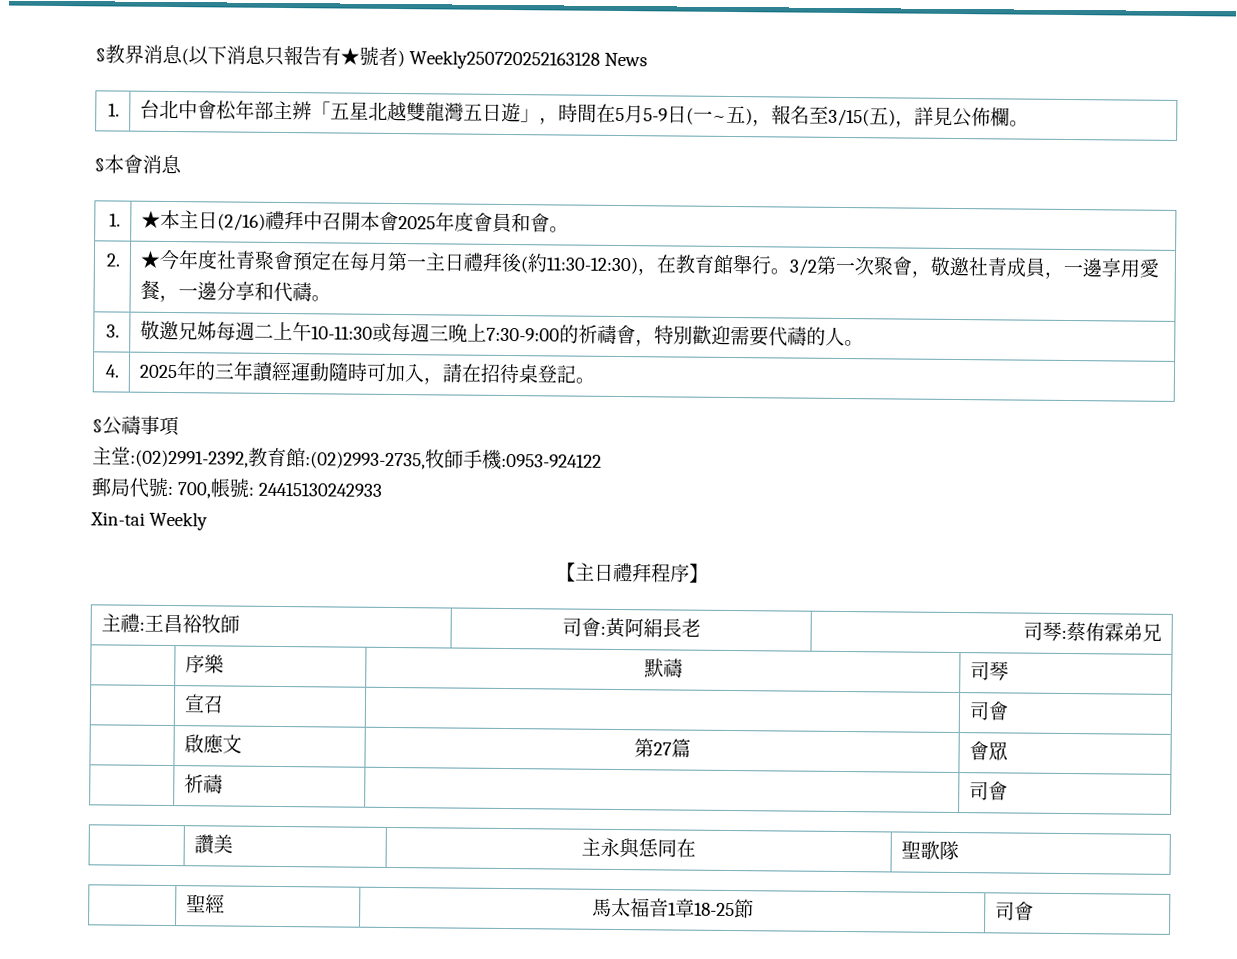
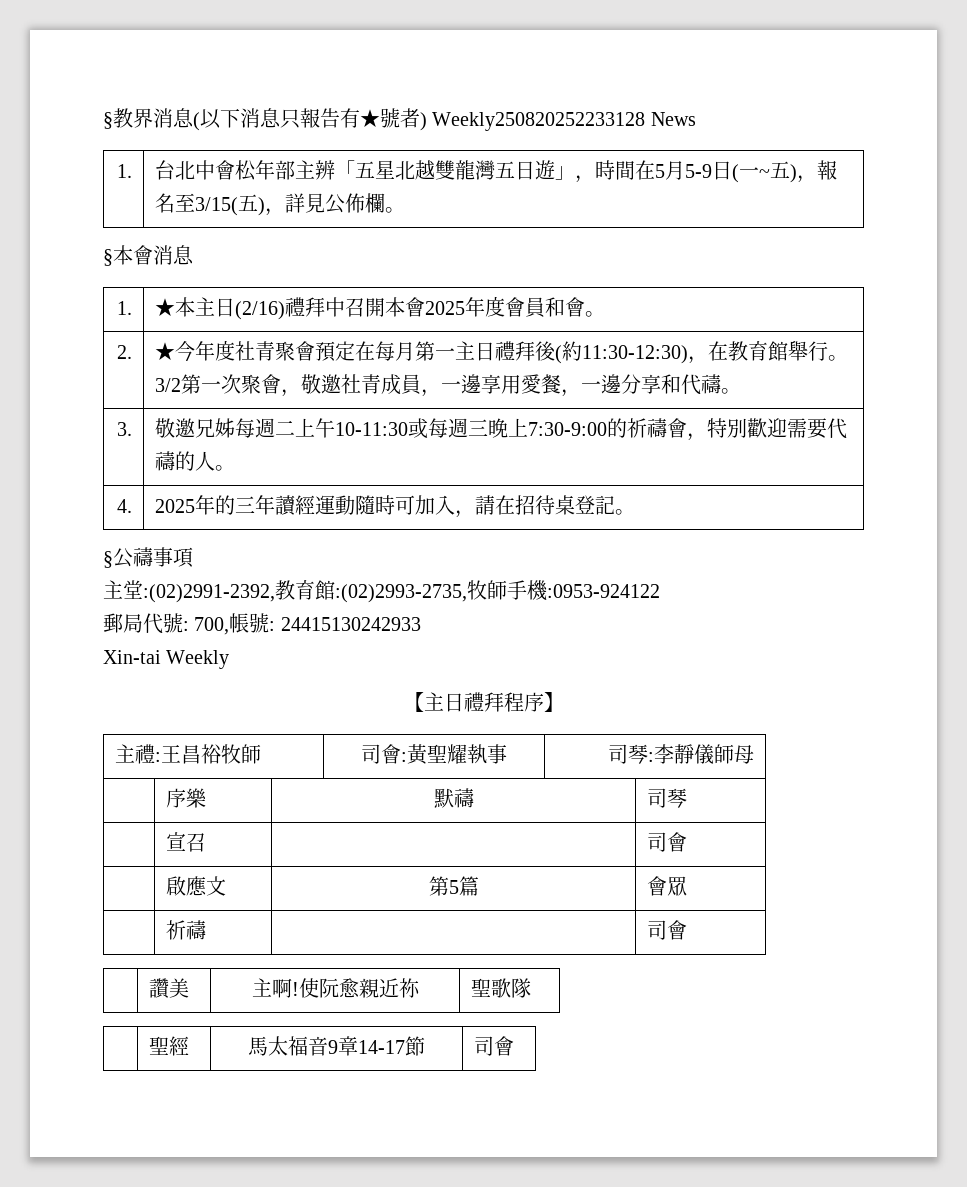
[409,50,601,70] Weekly250720252163128 -> [432,112,646,131] Weekly250820252233128
[623,618,701,638] 阿絹長老 -> [427,744,507,764] 聖耀執事
[1065,621,1162,642] 蔡侑霖弟兄 -> [653,744,754,764] 李靜儀師母
[652,742,672,756] 27 -> [448,880,459,894] 5
[600,837,696,859] 永與恁同在 -> [271,978,420,998] 啊!使阮愈親近祢
[667,898,735,918] 1章18-25 -> [328,1036,405,1056] 9章14-17

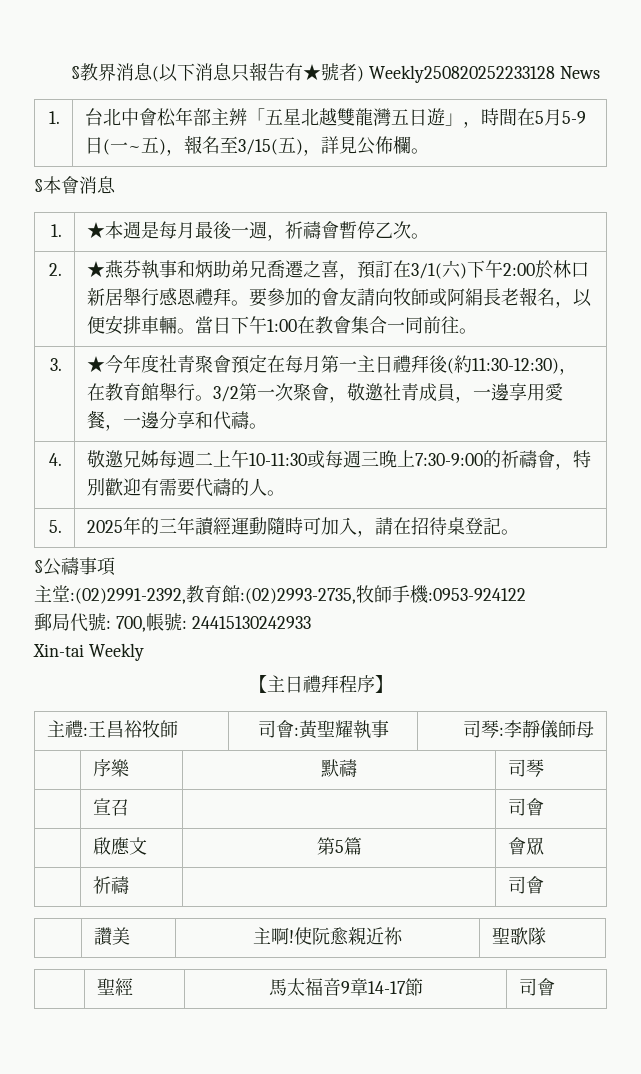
[195,296,606,320] [116,345,132,359] 主日(2/16)禮拜中召開本會2025年度會員和會。 // 2. -> [123,221,430,241] [48,263,62,276] [87,260,590,280] [87,287,593,308] [87,315,478,335] [49,358,62,371] 週是每月最後一週，祈禱會暫停乙次。 // 2. | ★燕芬執事和炳助弟兄喬遷之喜，預訂在3/1(六)下午2:00於林口新居舉行感恩禮拜。要參加的會友請向牧師或阿絹長老報名，以便安排車輛。當日下午1:00在教會集合一同前往。 // 3.
[116,422,132,436] 3. -> [48,453,62,466] 4.
(788, 428) none -> [141,478,160,496] 有
[116,499,132,513] 4. -> [48,520,62,533] 5.

